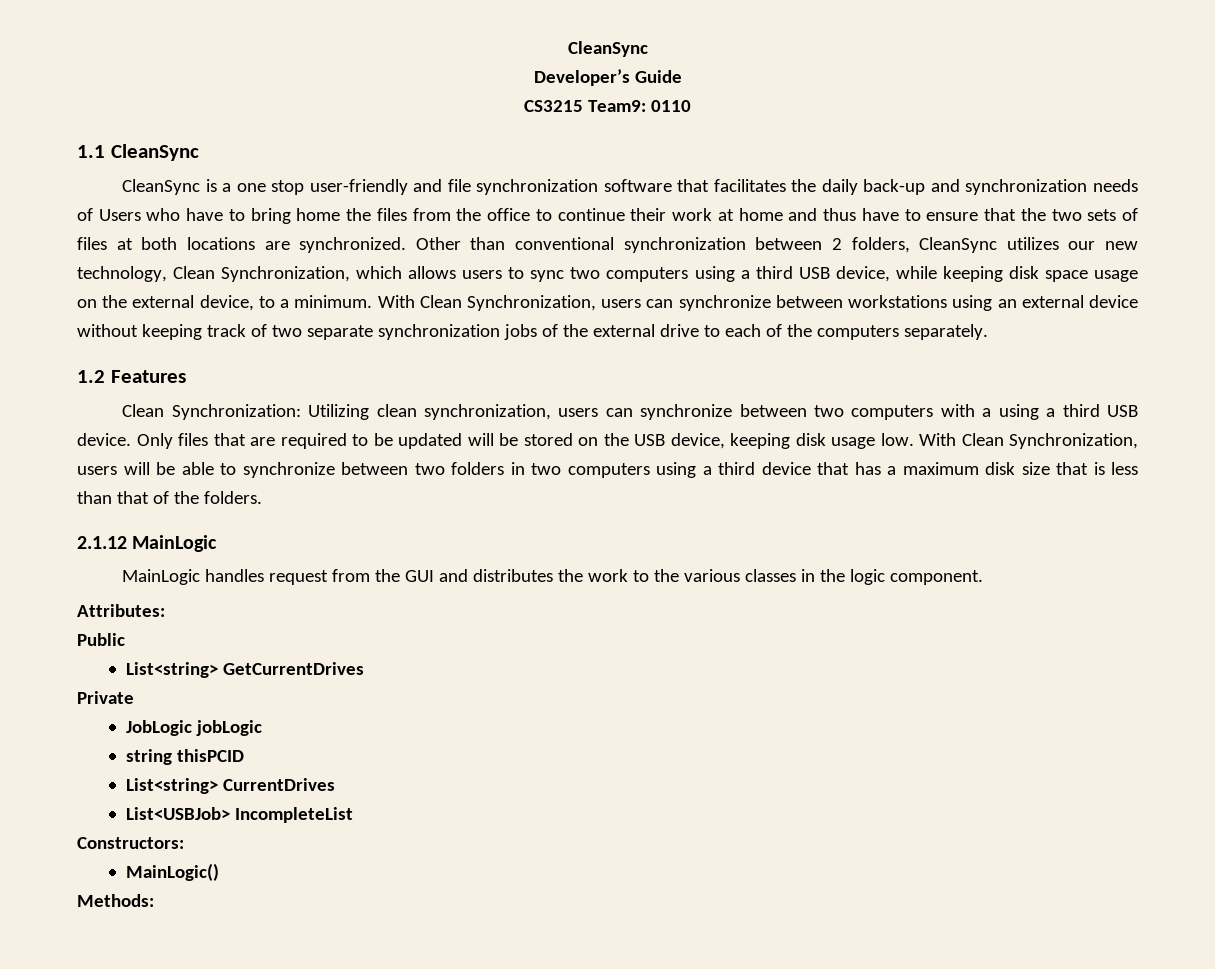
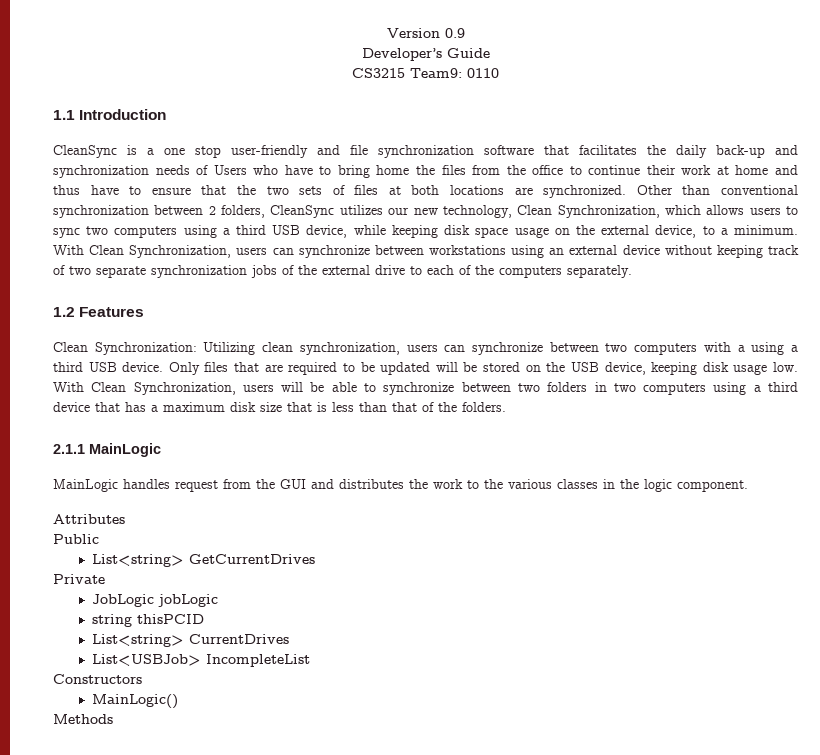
[567,41,648,57] CleanSync -> [386,28,465,38] Version 0.9
[110,144,199,161] CleanSync -> [79,109,167,120] Introduction
[77,536,127,549] 2.1.12 -> [53,444,85,454] 2.1.1
[77,604,165,617] Attributes: -> [53,514,125,524] Attributes
[77,837,184,849] Constructors: -> [53,674,142,684] Constructors
[77,894,154,907] Methods: -> [53,714,113,724] Methods

